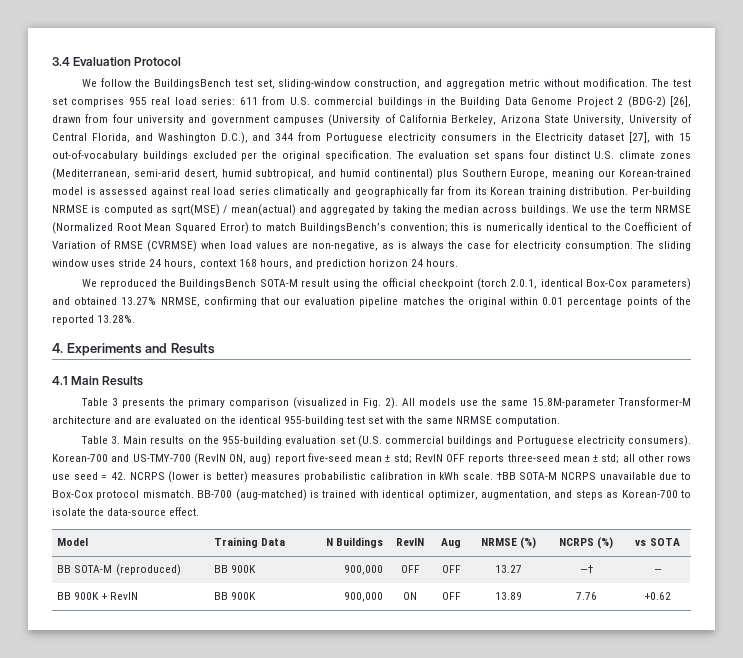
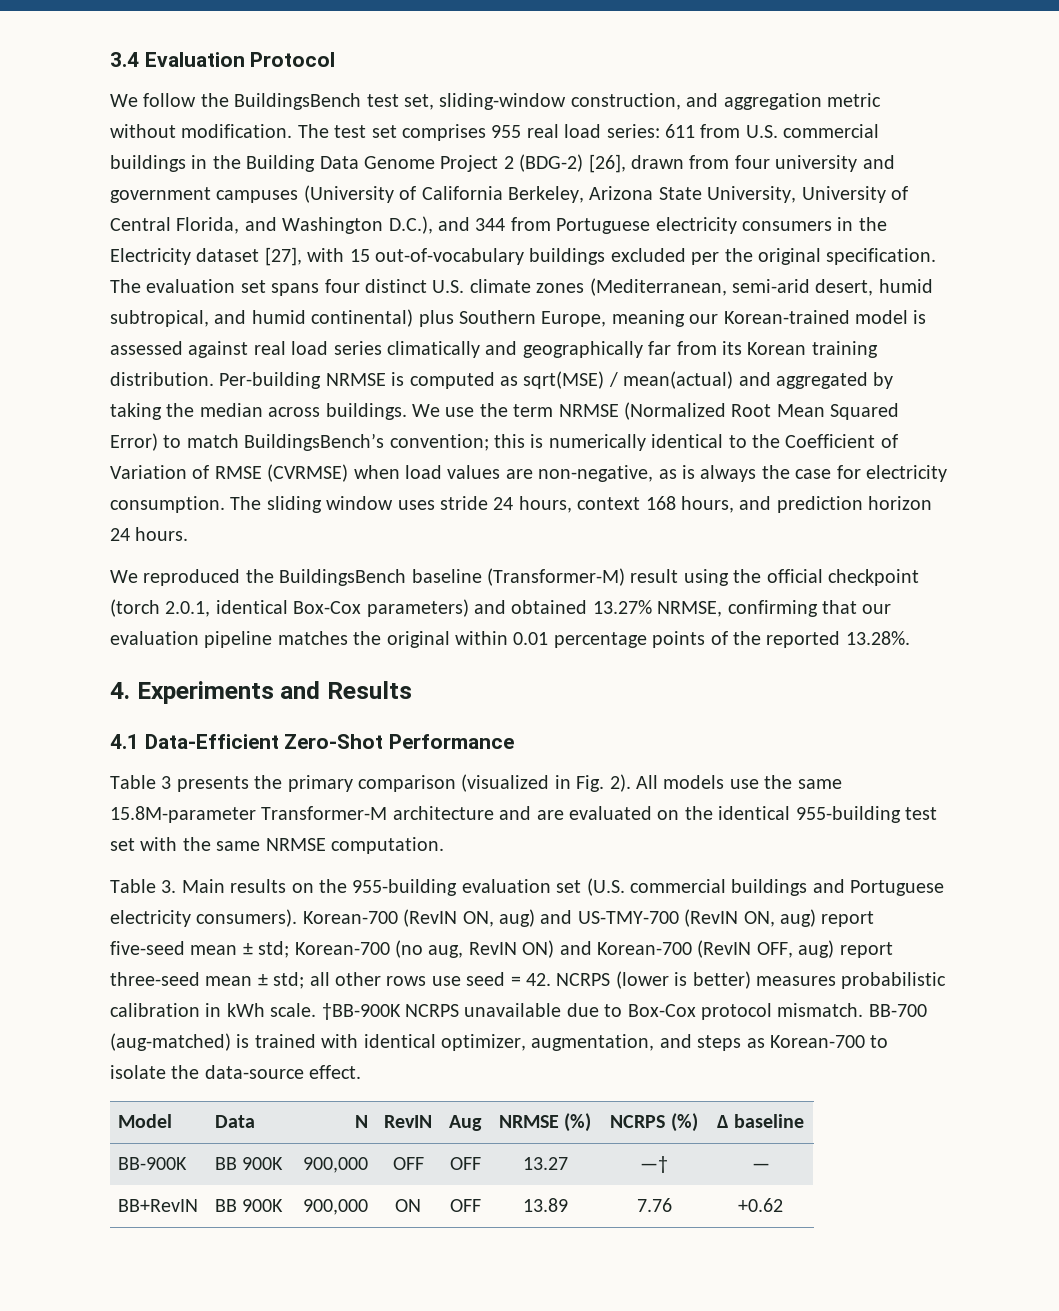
[259,279,298,287] SOTA-M -> [411,568,625,586] baseline (Transformer-M)
[71,376,144,386] Main Results -> [144,734,515,749] Data-Efficient Zero-Shot Performance
(108, 458) none -> [403,909,535,927] (RevIN ON, aug)
[414,454,505,464] RevIN OFF reports -> [294,940,893,958] Korean-700 (no aug, RevIN ON) and Korean-700 (RevIN OFF, aug) report
[496,472,558,480] †BB SOTA-M -> [321,1003,401,1020] †BB-900K
[214,537,259,548] Training -> (173, 1121) none
[335,537,383,548] Buildings -> (368, 1121) none
[635,538,680,546] [57,564,181,576] vs SOTA // BB SOTA-M (reproduced) -> [716,1114,805,1128] [118,1157,188,1170] Δ baseline // BB-900K
[57,592,138,600] BB 900K + RevIN -> [118,1199,199,1212] BB+RevIN

